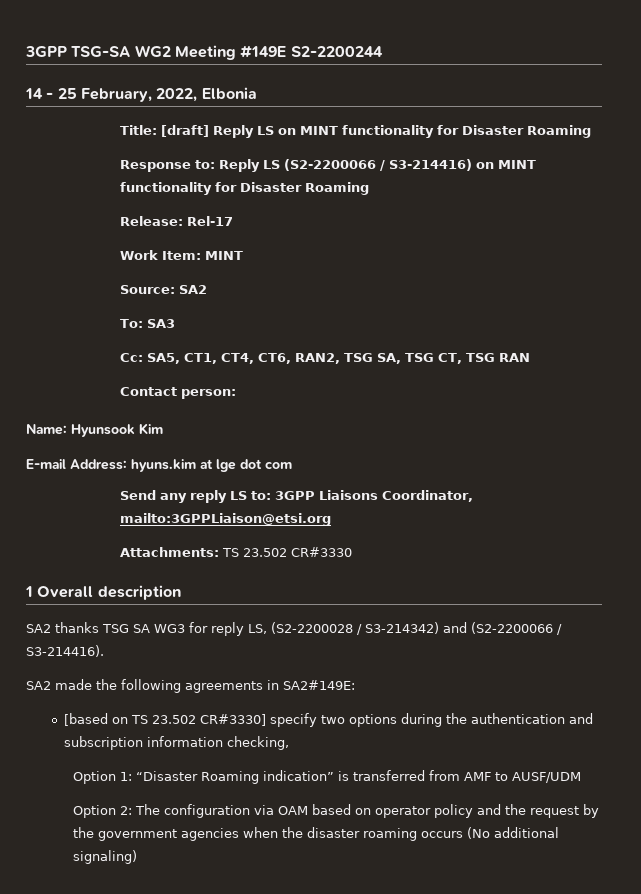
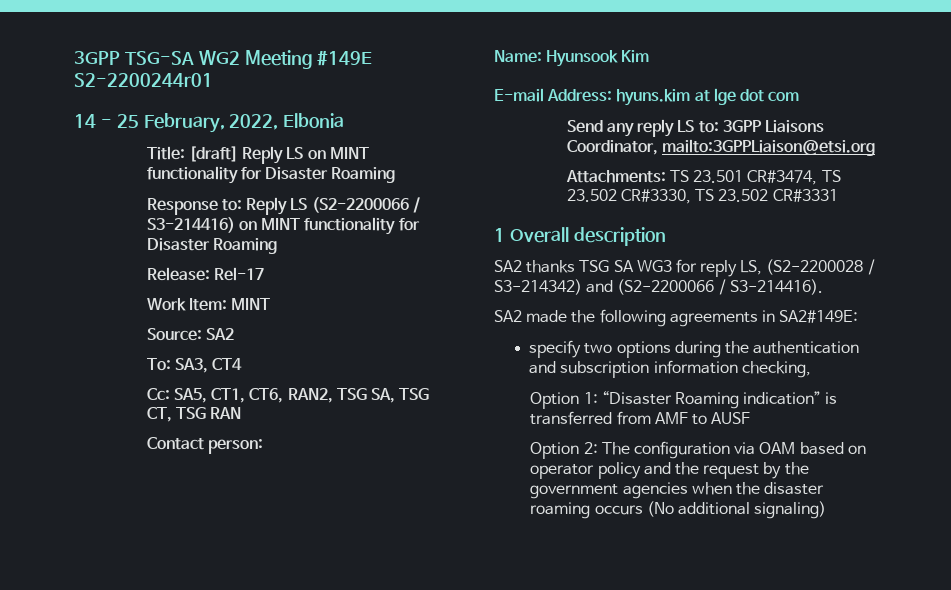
[290,46,383,57] S2-2200244 -> [74,73,213,87] S2-2200244r01
[147,319,176,328] SA3 -> [174,358,243,373] SA3, CT4
[221,353,255,364] CT4, -> (246, 395) none
[243,547,353,557] 23.502 CR#3330 -> [693,170,841,185] [566,189,838,204] 23.501 CR#3474, TS 23.502 CR#3330, TS 23.502 CR#3331
[63,713,266,726] [based on TS 23.502 CR#3330] -> (859, 316) none
[512,772,582,783] AUSF/UDM -> [711,412,751,424] AUSF

